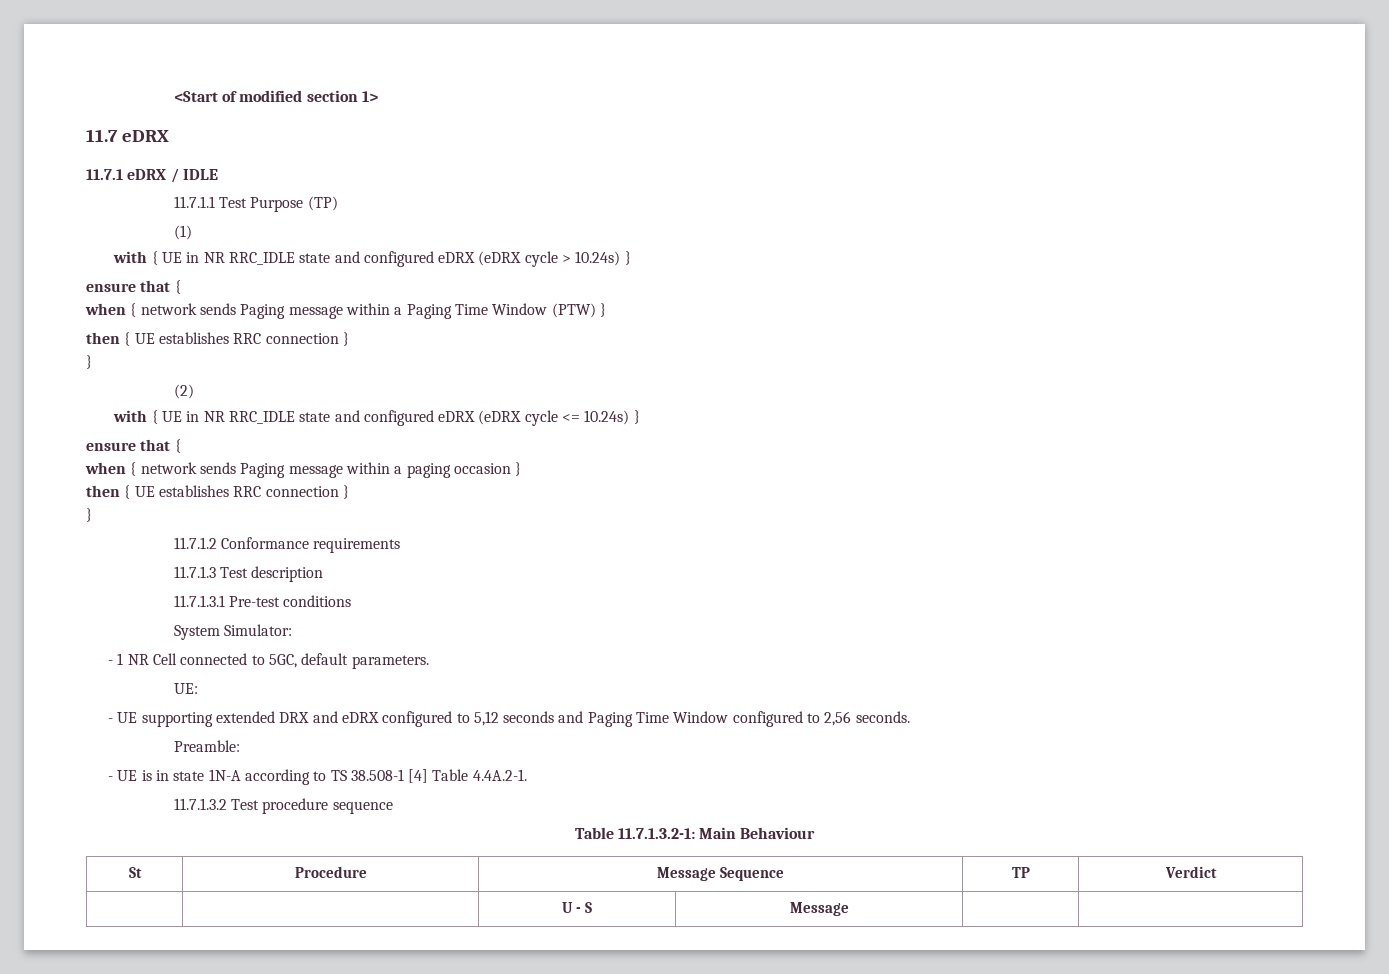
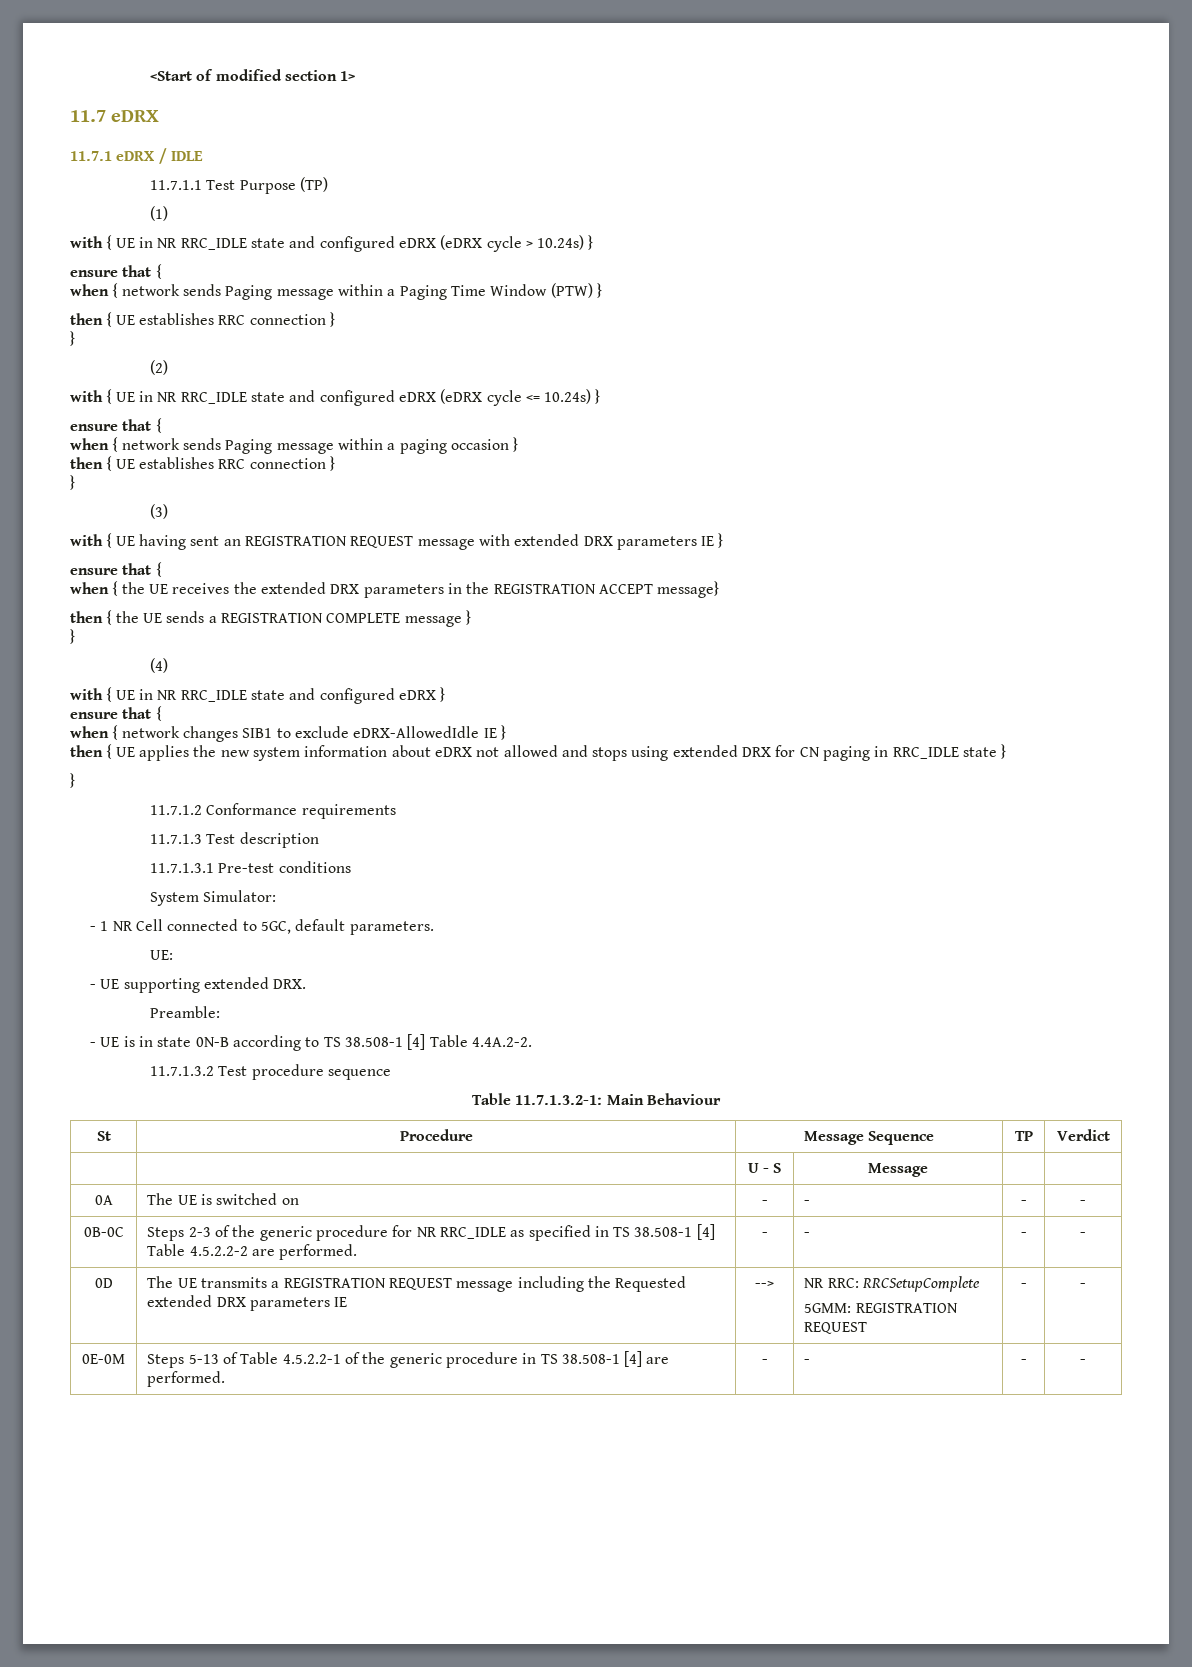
(92, 515) none -> [150,504,169,519] [70,533,724,550] [70,562,162,577] [70,581,720,598] [70,610,471,627] [70,629,75,644] [150,658,169,673] [70,687,446,704] [70,706,162,721] [70,725,506,742] [70,744,1007,761] [70,773,75,788] // (3) // with { UE having sent an REGISTRATION REQUEST message with extended DRX parameters IE } // ensure that { // when { the UE receives the extended DRX parameters in the REGISTRATION ACCEPT message} // then { the UE sends a REGISTRATION COMPLETE message } // } // (4) // with { UE in NR RRC_IDLE state and configured eDRX } // ensure that { // when { network changes SIB1 to exclude eDRX-AllowedIdle IE } // then { UE applies the new system information about eDRX not allowed and stops using extended DRX for CN paging in RRC_IDLE state } // }
[279,711,910,727] DRX and eDRX configured to 5,12 seconds and Paging Time Window configured to 2,56 seconds. -> [273,979,307,989] DRX.
[208,769,241,781] 1N-A -> [195,1037,229,1047] 0N-B
[472,769,527,781] 4.4A.2-1. -> [471,1037,532,1047] 4.4A.2-2.
(849, 909) none -> [94,1195,113,1205] [147,1193,299,1205] [761,1200,768,1205] [804,1200,811,1205] [1020,1200,1027,1205] [1080,1200,1086,1205] [83,1227,124,1237] [147,1224,715,1241] [147,1244,358,1260] [761,1232,768,1237] [804,1232,811,1237] [1020,1232,1027,1237] [1080,1232,1086,1237] [94,1278,113,1288] [147,1276,687,1292] [147,1295,348,1311] [755,1281,774,1288] [804,1276,980,1292] [804,1303,958,1313] [804,1322,868,1334] [1020,1283,1027,1288] [1080,1283,1086,1288] [82,1354,125,1364] [147,1351,670,1368] [147,1371,226,1387] [761,1359,768,1364] [804,1359,811,1364] [1020,1359,1027,1364] [1080,1359,1086,1364] // 0A | The UE is switched on | - | - | - | - // 0B-0C | Steps 2-3 of the generic procedure for NR RRC_IDLE as specified in TS 38.508-1 [4] Table 4.5.2.2-2 are performed. | - | - | - | - // 0D | The UE transmits a REGISTRATION REQUEST message including the Requested extended DRX parameters IE | --> | NR RRC: RRCSetupComplete // 5GMM: REGISTRATION REQUEST | - | - // 0E-0M | Steps 5-13 of Table 4.5.2.2-1 of the generic procedure in TS 38.508-1 [4] are performed. | - | - | - | -

